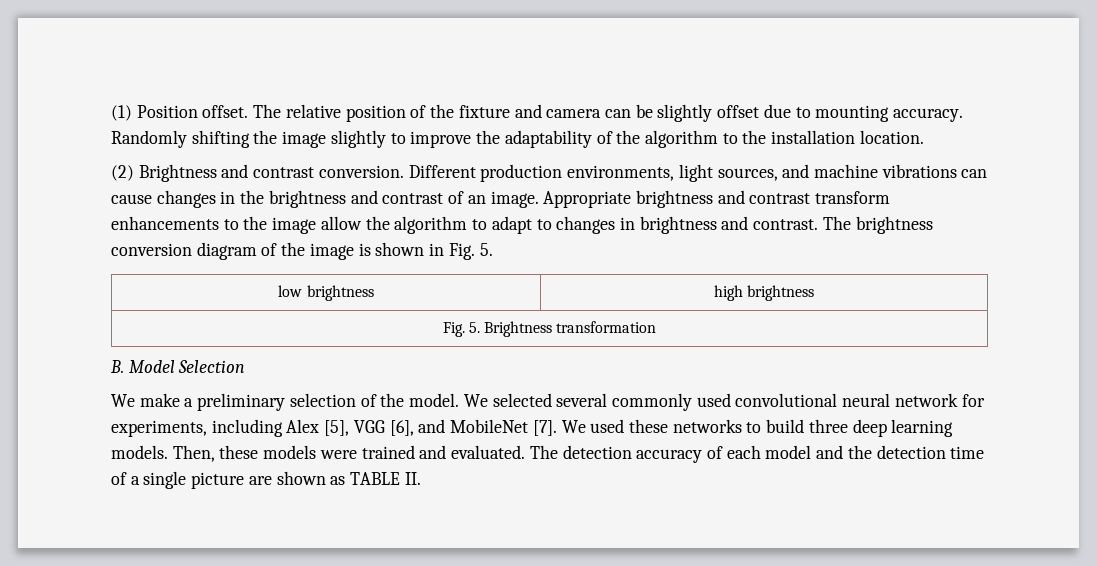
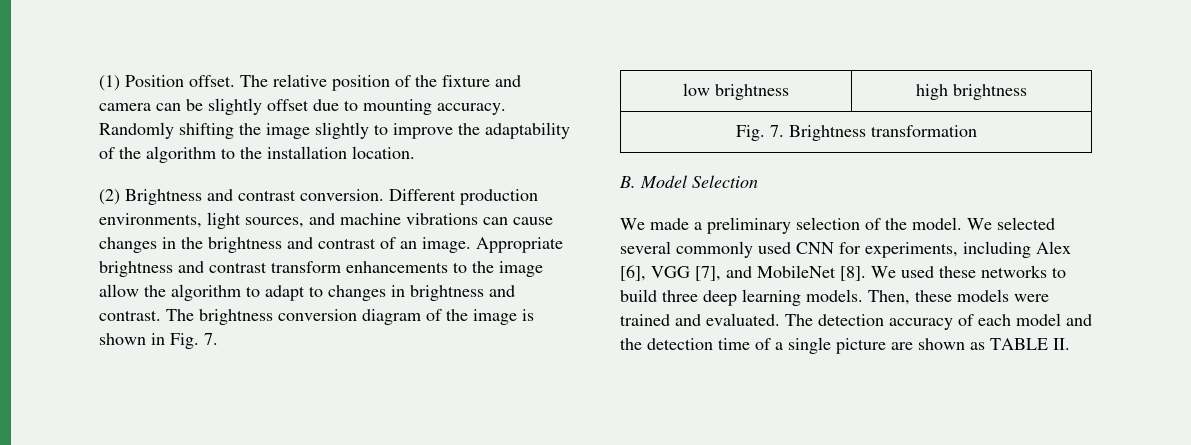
[479,243,493,256] 5. -> [204,333,218,345] 7.
[468,322,480,333] 5. -> [769,125,784,137] 7.
[139,393,180,407] make -> [650,218,689,230] made
[735,393,958,407] convolutional neural network -> [796,242,834,254] CNN
[324,420,414,436] [5], VGG [6], -> [620,265,721,281] [6], VGG [7],
[532,420,557,436] [7]. -> [840,266,866,281] [8].

